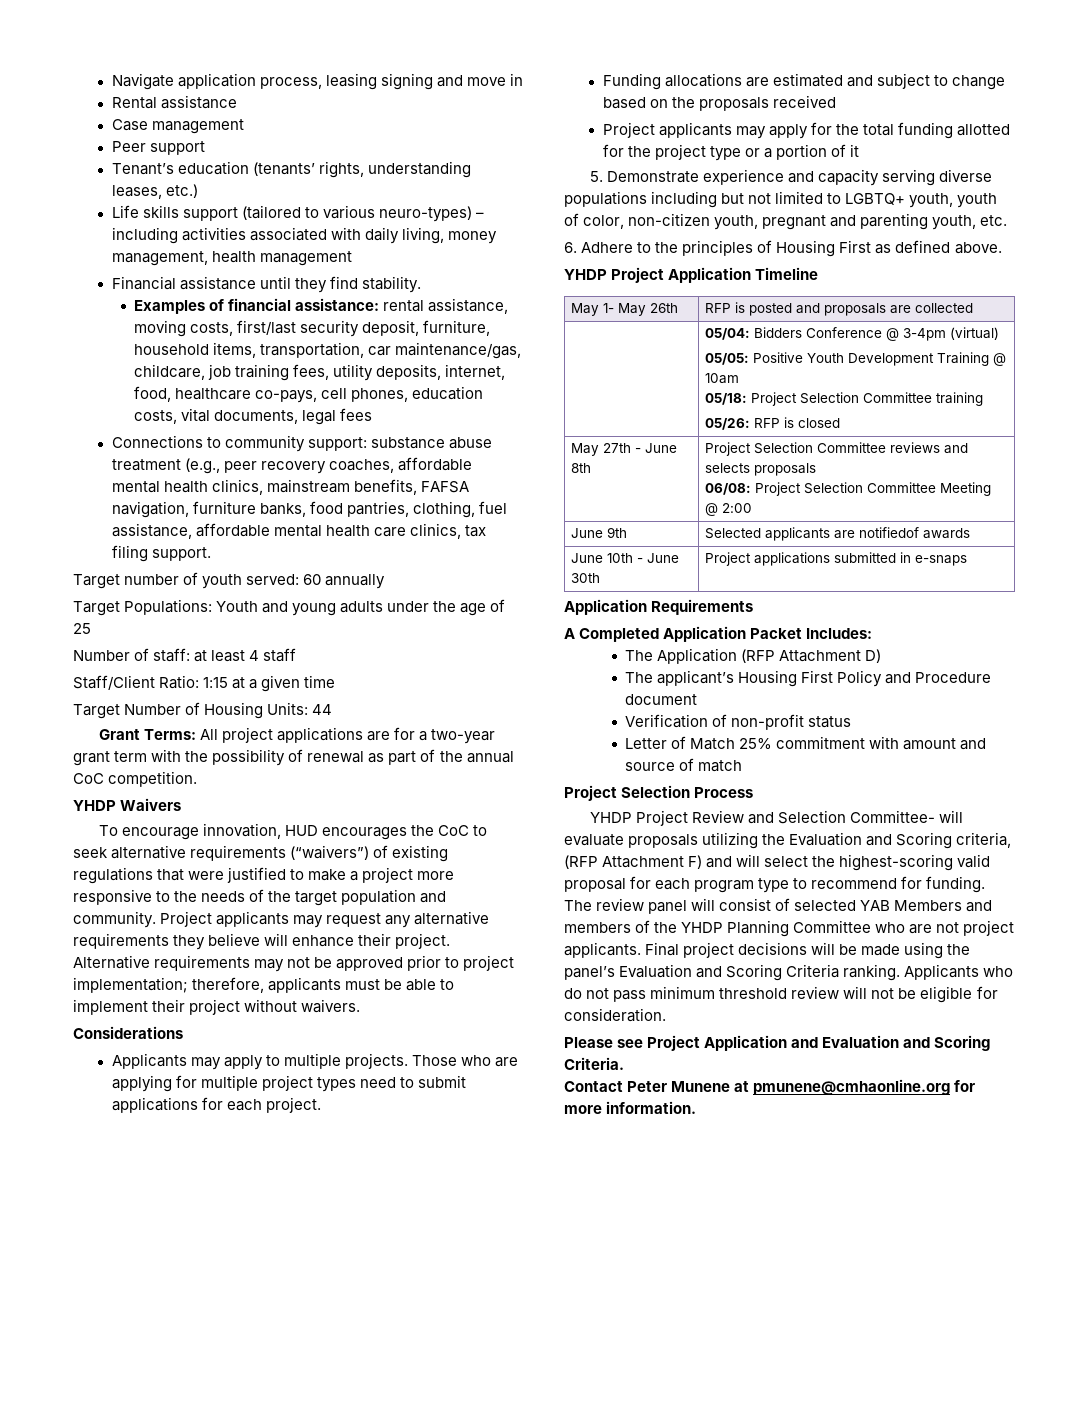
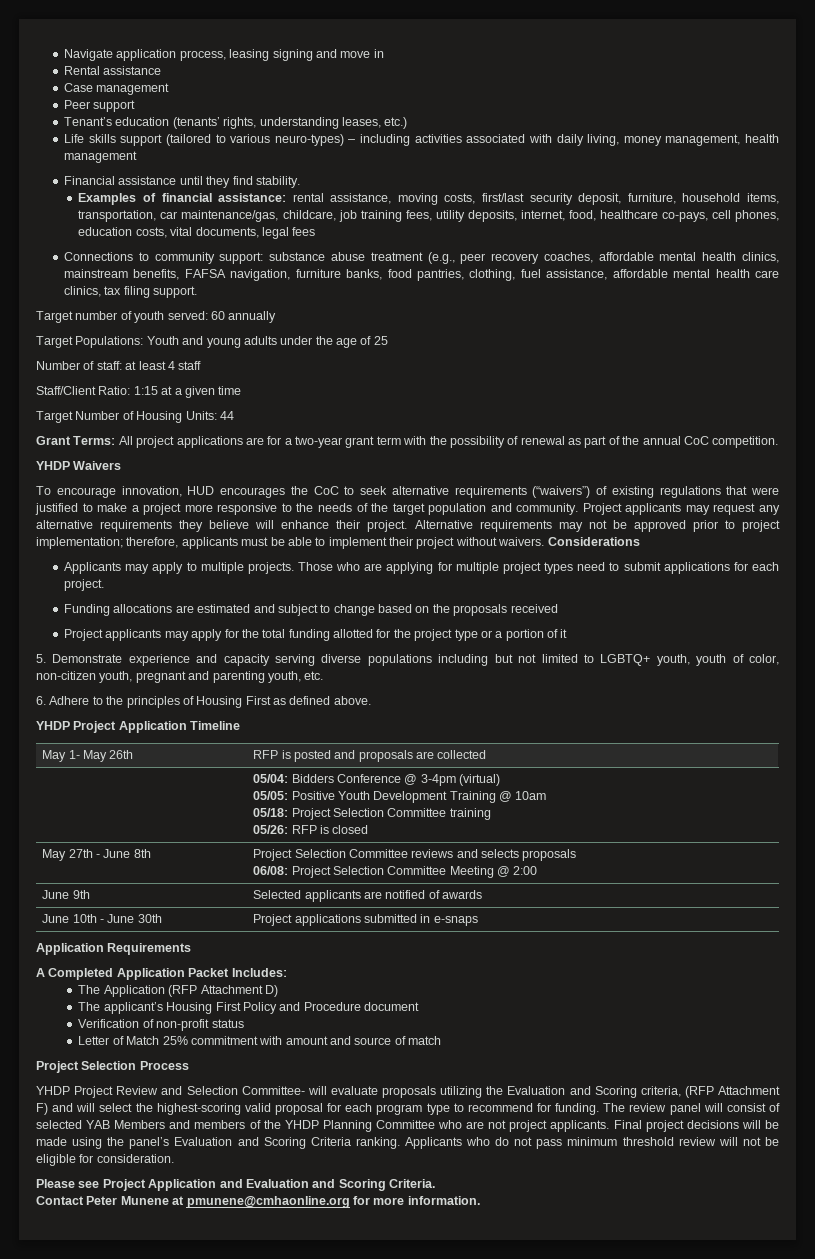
(361, 1006) // -> (545, 541) none
[859,527,920,538] notifiedof -> [385,890,440,899] notified of

